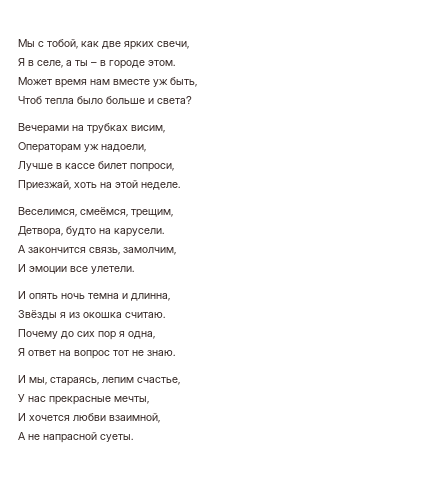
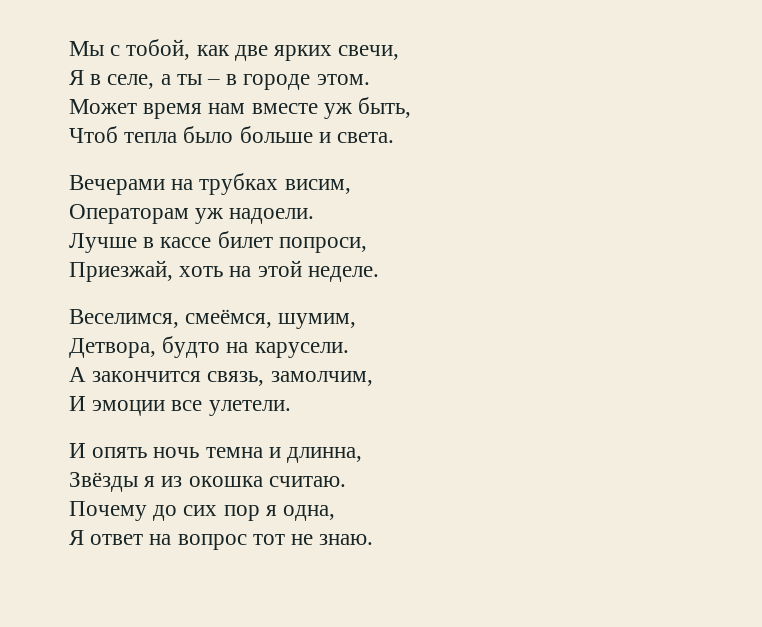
[157,96,192,104] света? -> [337,132,395,143] света.
[101,144,146,152] надоели, -> [229,208,315,224] надоели.
[131,209,173,218] трещим, -> [278,313,357,329] шумим,
[18,375,180,386] [18,394,149,405] [18,413,160,423] [18,432,133,443] // И мы, стараясь, лепим счастье, // У нас прекрасные мечты, // И хочется любви взаимной, // А не напрасной суеты. -> (374, 539) none

